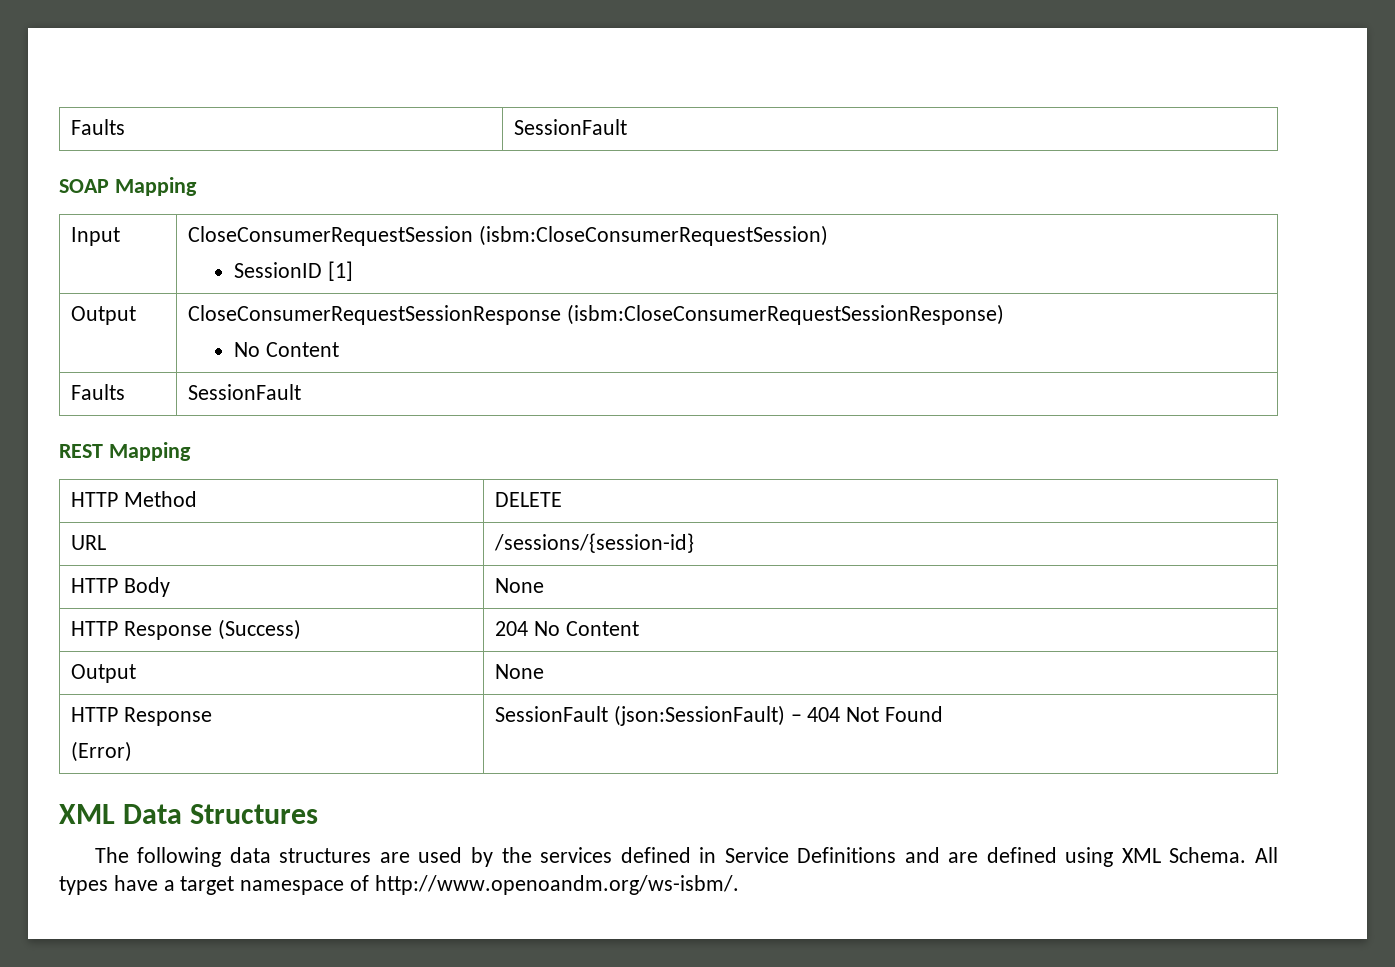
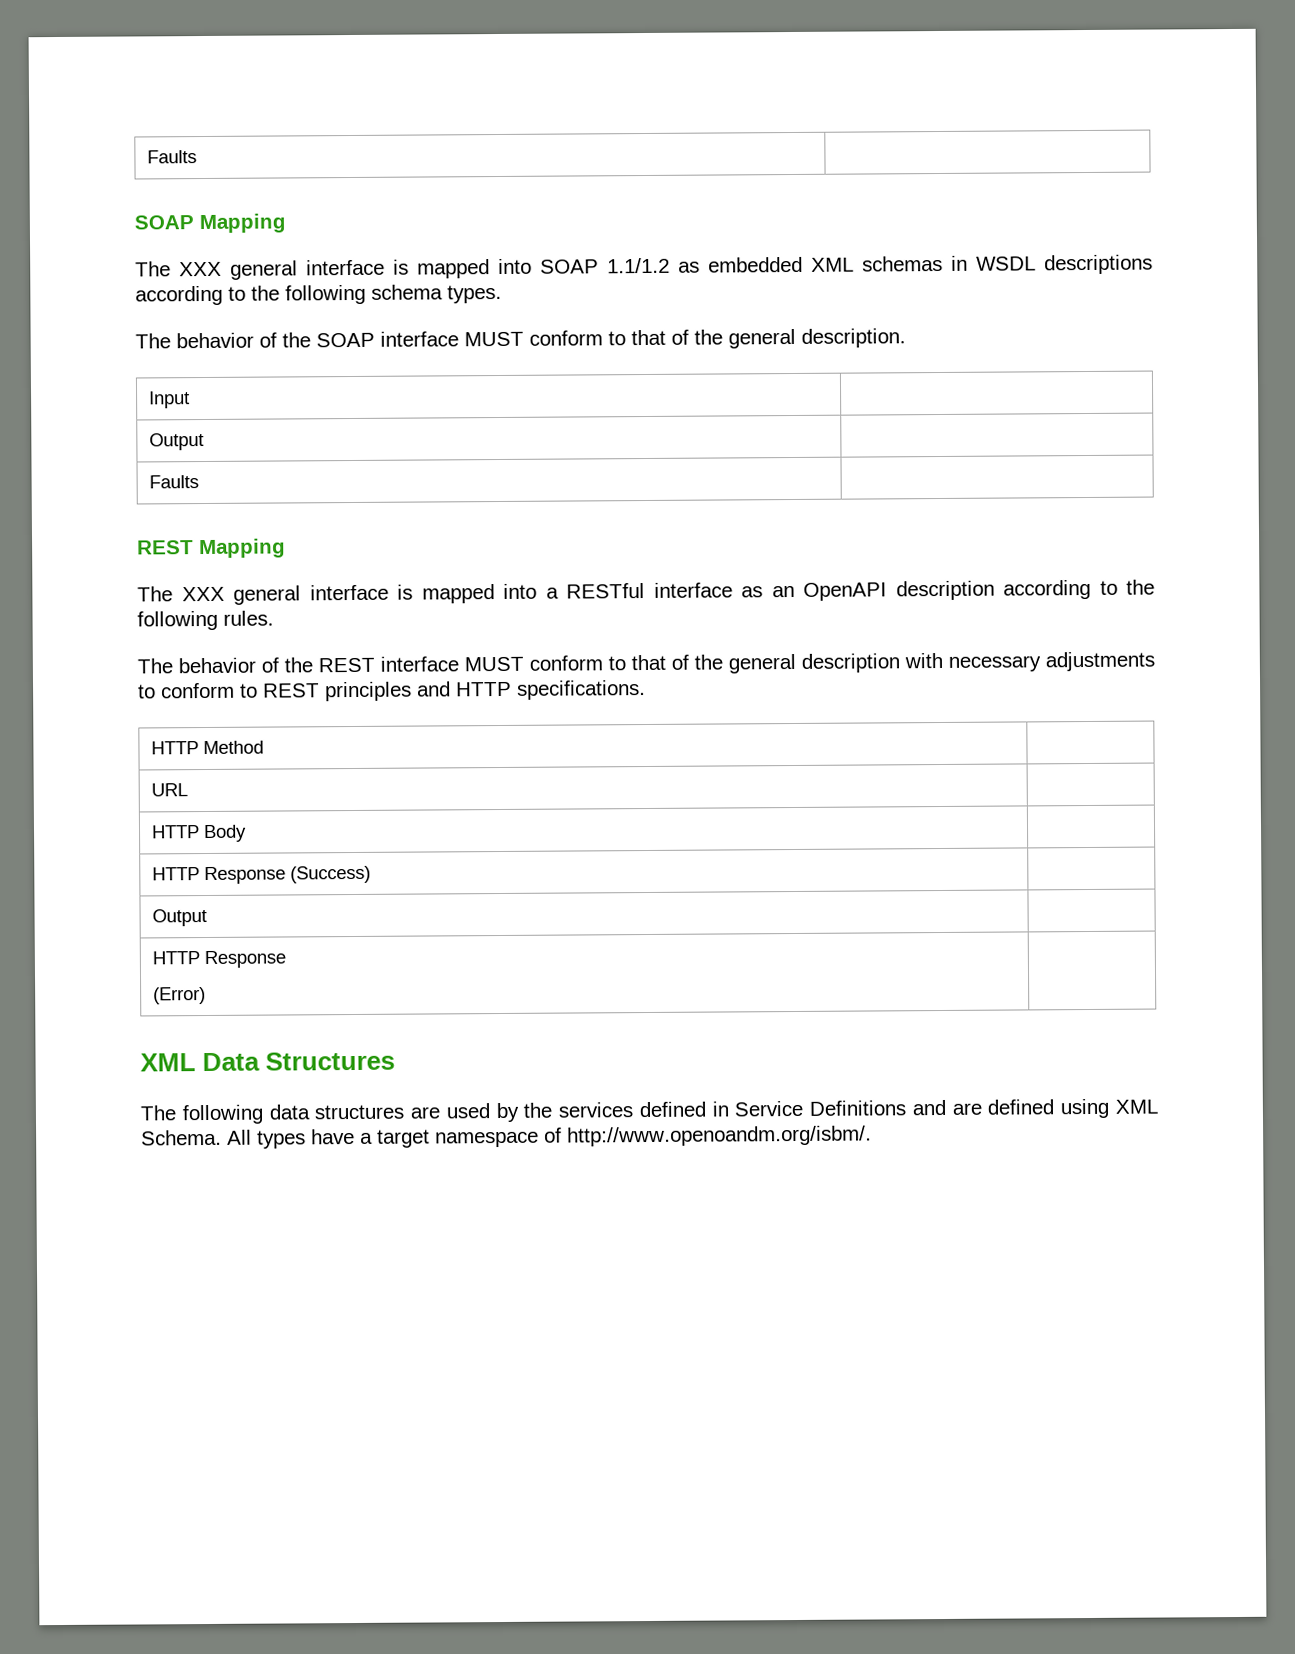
[70,119,125,135] [513,119,627,135] Faults | SessionFault -> [146,150,197,164] Faults |
[70,227,120,246] [187,225,828,246] [234,261,353,281] [70,306,136,325] [187,304,1004,325] [234,342,339,357] [70,384,125,400] [187,384,301,400] // Input | CloseConsumerRequestSession (isbm:CloseConsumerRequestSession) // SessionID [1] // Output | CloseConsumerRequestSessionResponse (isbm:CloseConsumerRequestSessionResponse) // No Content // Faults | SessionFault -> [135,254,1153,280] [135,284,502,306] [135,328,906,349] [148,391,190,409] [148,433,204,451] [148,475,199,489] // The XXX general interface is mapped into SOAP 1.1/1.2 as embedded XML schemas in WSDL descriptions according to the following schema types. // The behavior of the SOAP interface MUST conform to that of the general description. // Input | // Output | // Faults |
(191, 451) none -> [137,579,1155,605] [137,610,274,631] [137,651,1155,674] [138,680,646,702] // The XXX general interface is mapped into a RESTful interface as an OpenAPI description according to the following rules. // The behavior of the REST interface MUST conform to that of the general description with necessary adjustments to conform to REST principles and HTTP specifications.
[494,492,562,507] DELETE -> (264, 747) none
[493,533,694,553] /sessions/{session-id} -> (188, 790) none
[494,578,544,593] | None -> (247, 833) |
[494,621,639,636] [70,664,136,683] [494,664,544,679] 204 No Content // Output | None -> [151,909,207,927] // Output |
[494,705,943,726] SessionFault (json:SessionFault) – 404 Not Found -> (206, 996) none
[374,875,739,895] http://www.openoandm.org/ws-isbm/. -> [567,1125,872,1147] http://www.openoandm.org/isbm/.

